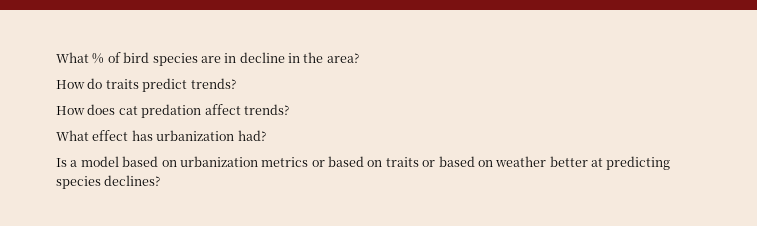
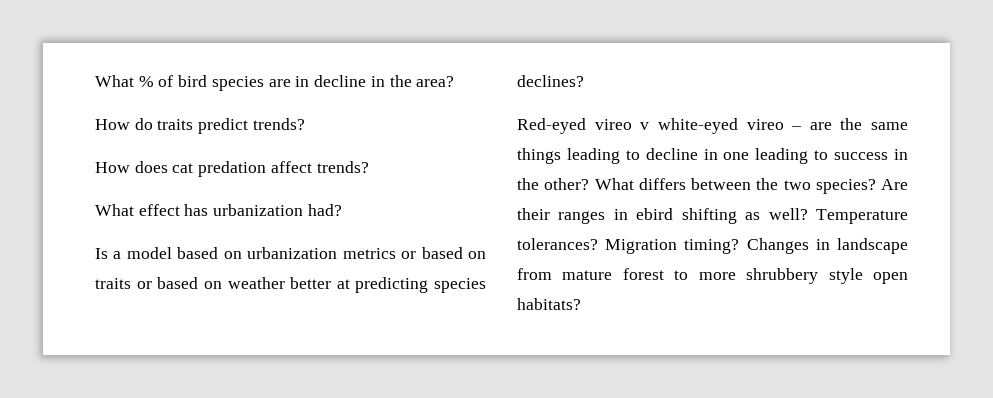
(161, 180) none -> [517,118,908,134] [517,148,908,164] [517,178,908,194] [517,208,908,224] [517,238,908,254] [517,268,908,284] [517,298,581,310] // Red-eyed vireo v white-eyed vireo – are the same things leading to decline in one leading to success in the other? What differs between the two species? Are their ranges in ebird shifting as well? Temperature tolerances? Migration timing? Changes in landscape from mature forest to more shrubbery style open habitats?

